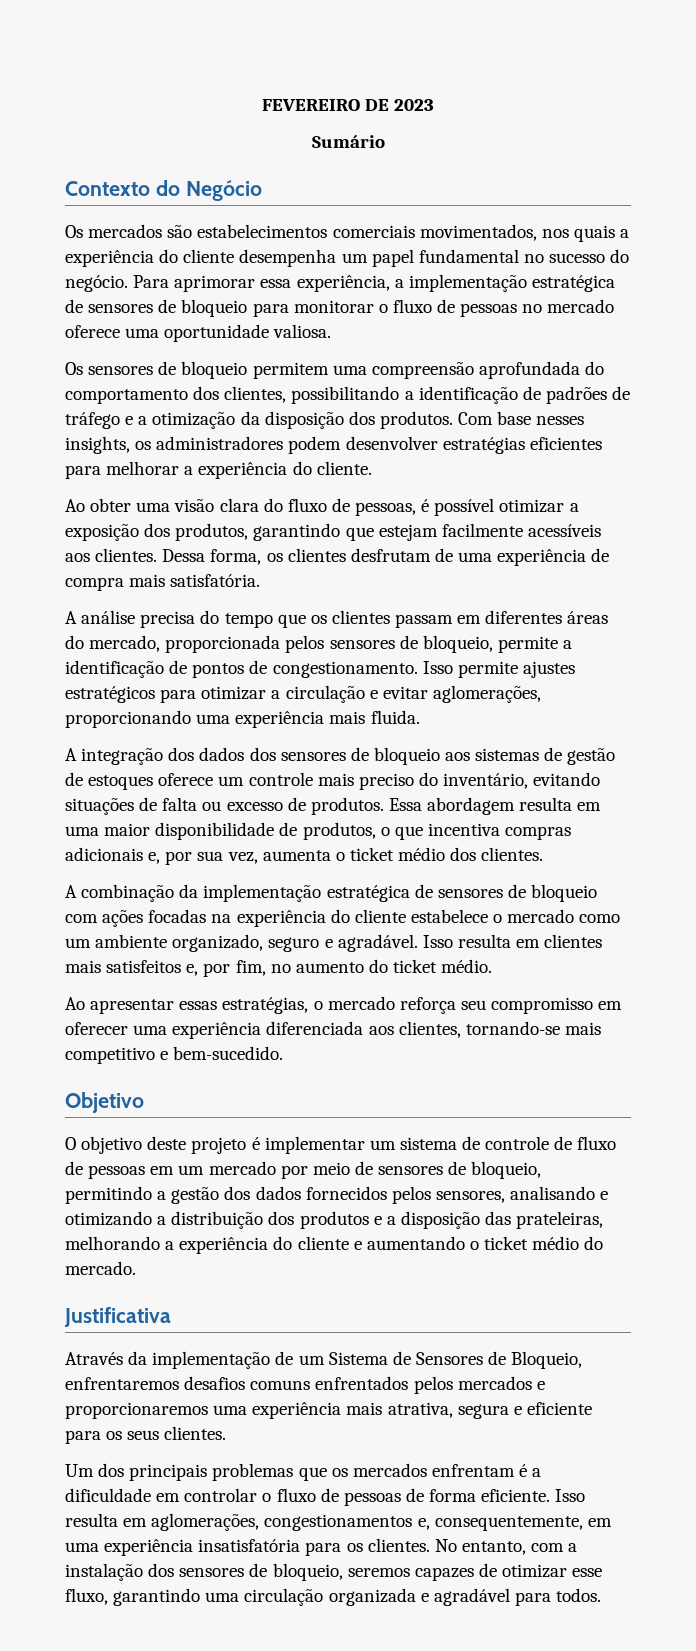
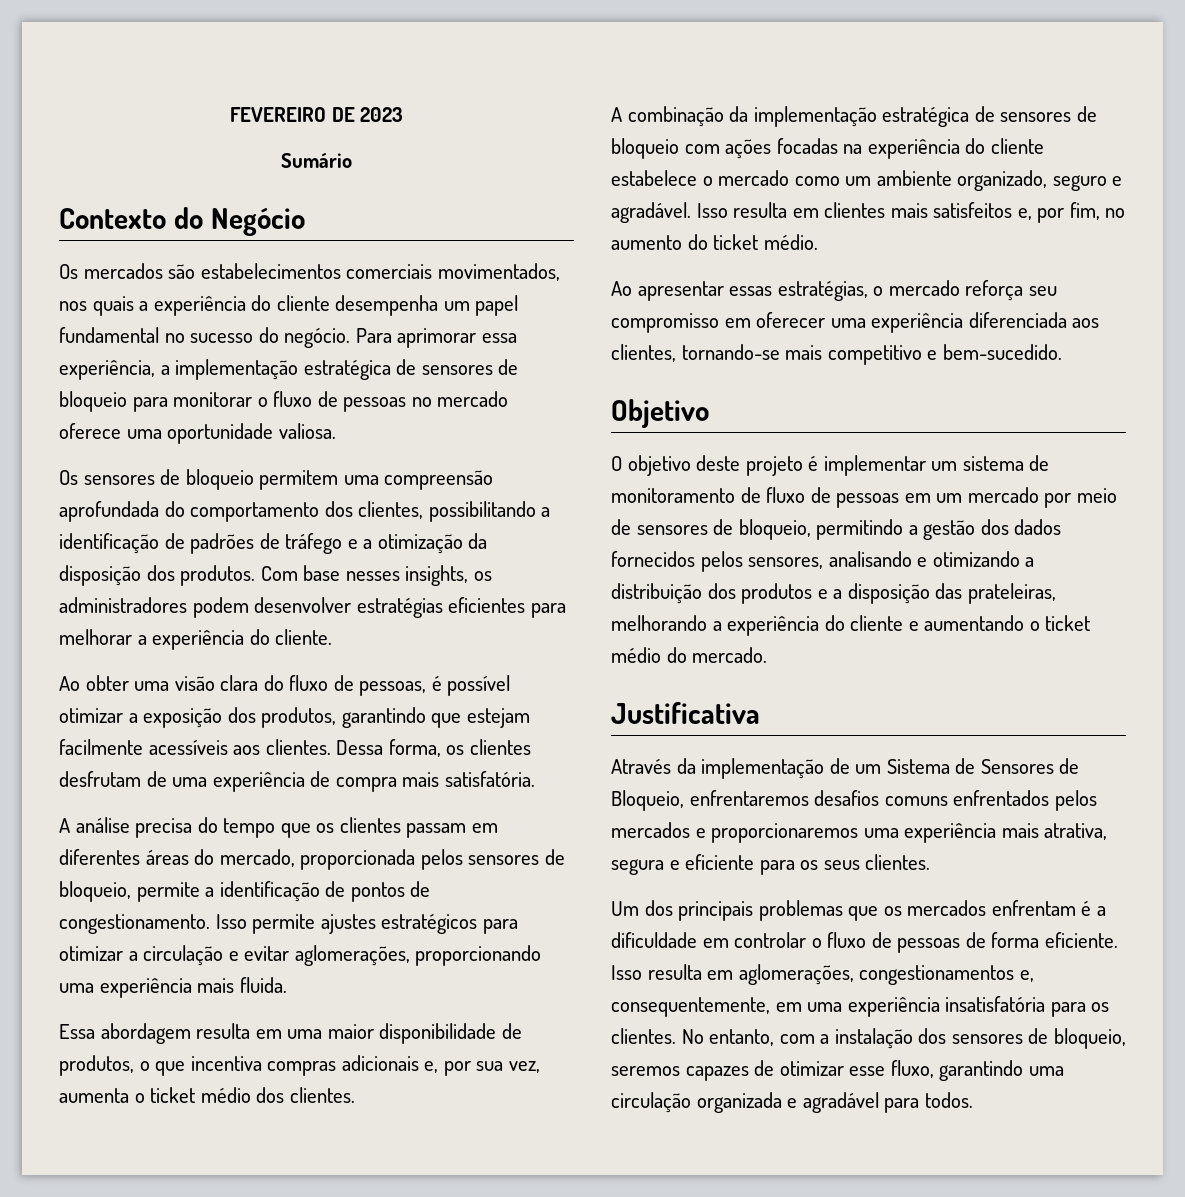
[65,747,616,765] [65,772,601,790] [65,797,384,815] A integração dos dados dos sensores de bloqueio aos sistemas de gestão de estoques oferece um controle mais preciso do inventário, evitando situações de falta ou excesso de produtos. -> (287, 985) none
[485,1136,550,1150] controle -> [611,488,735,503] monitoramento

